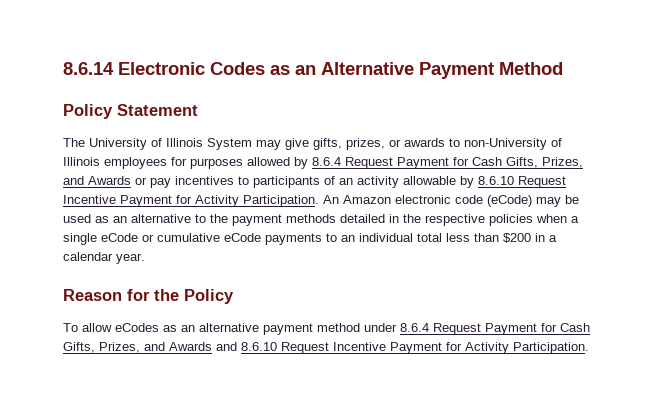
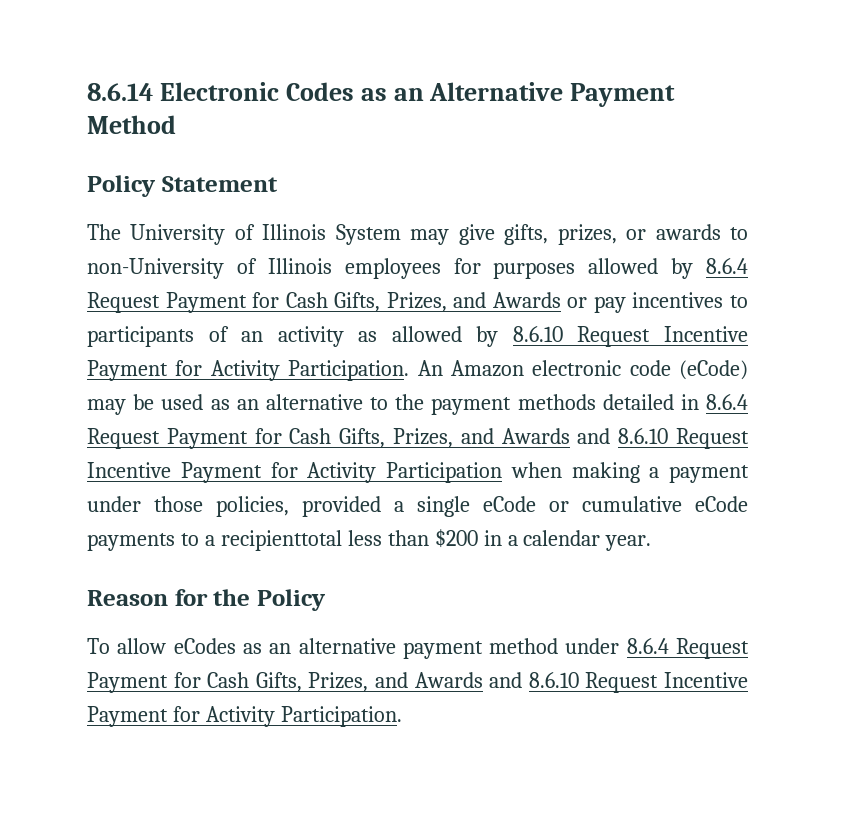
[403,176,456,185] allowable -> [358,326,462,342] as allowed
[403,214,567,226] the respective policies when -> [706,394,748,410] [87,428,749,449] [87,462,749,483] [87,496,381,517] 8.6.4 Request Payment for Cash Gifts, Prizes, and Awards and 8.6.10 Request Incentive Payment for Activity Participation when making a payment under those policies, provided
[341,233,442,242] an individual total -> [204,530,342,551] a recipienttotal

